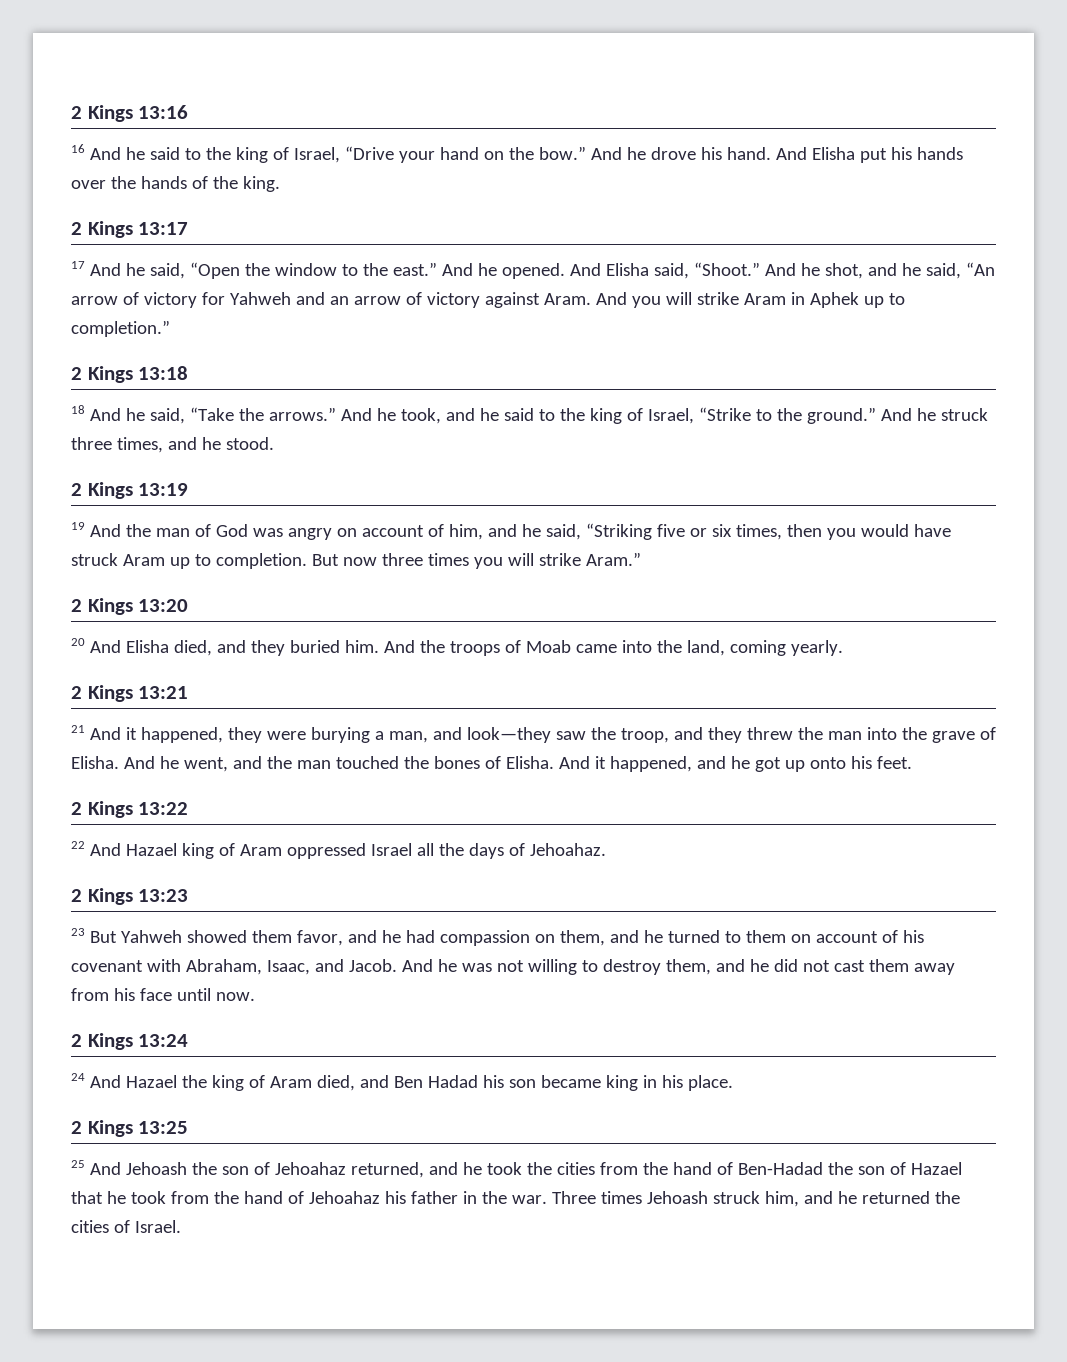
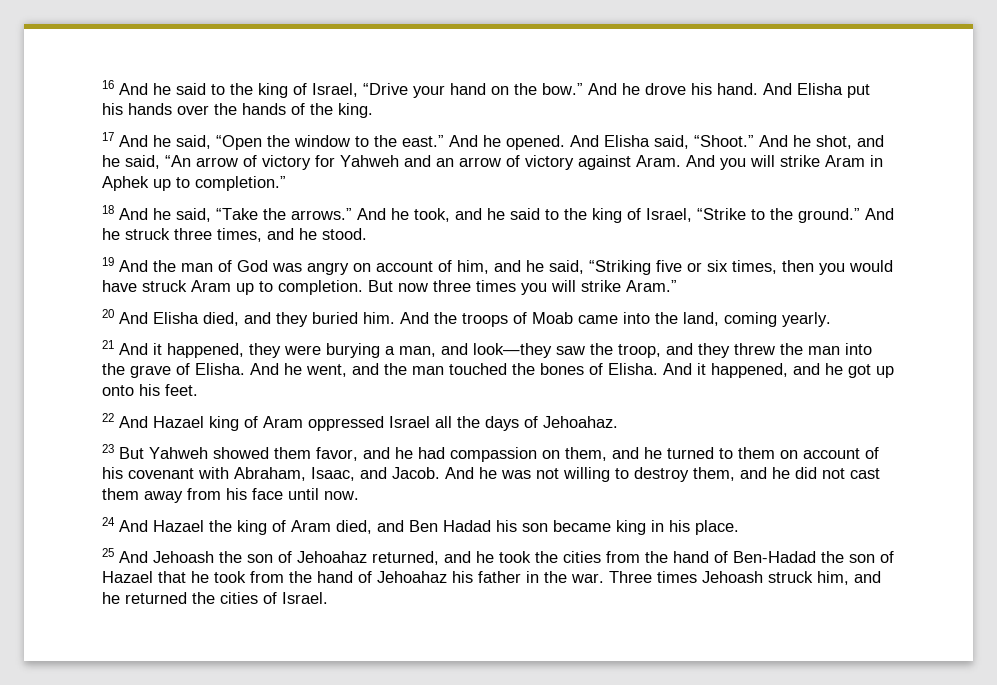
[71,105,189,122] 2 Kings 13:16 // -> (102, 84) none
[71,221,189,238] // 2 Kings 13:17 -> (373, 110) none
[71,366,189,383] // 2 Kings 13:18 -> (286, 183) none
[71,482,189,499] // 2 Kings 13:19 -> (367, 234) none
[71,598,189,615] // 2 Kings 13:20 -> (677, 286) none
[71,685,189,702] // 2 Kings 13:21 -> (831, 319) none
[71,801,189,818] // 2 Kings 13:22 -> (198, 390) none
[71,888,189,905] // 2 Kings 13:23 -> (618, 422) none
[71,1033,189,1050] // 2 Kings 13:24 -> (359, 495) none
[71,1120,189,1137] // 2 Kings 13:25 -> (739, 527) none

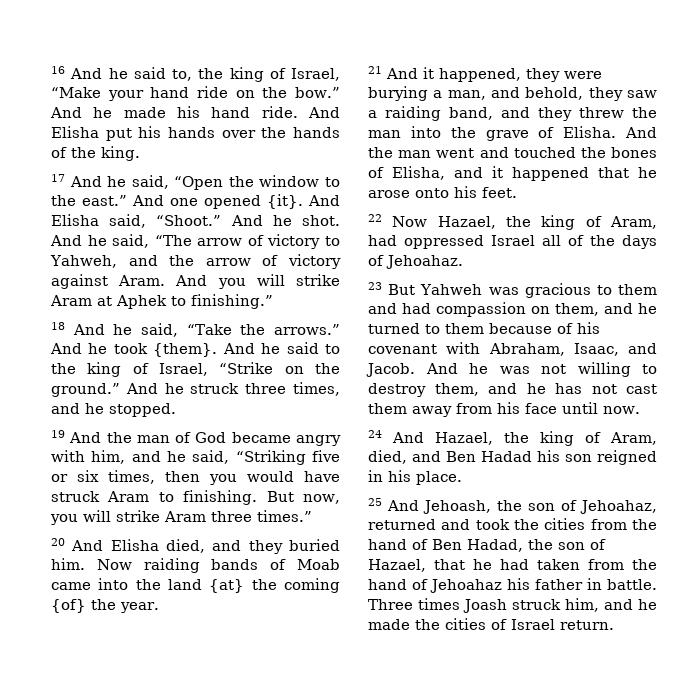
[211,83,408,98] to the king of Israel, “Drive -> [172,67,340,82] [51,87,101,98] to, the king of Israel, “Make
(486, 89) none -> [197,86,229,98] ride
[645,83,758,95] drove his hand. -> [123,106,298,118] made his hand ride.
[483,135,565,150] he opened. -> [170,194,303,209] one opened {it}.
[816,135,884,149] [102,155,454,170] shot, and he said, “An arrow of victory for Yahweh and an -> [302,215,340,226] [50,234,340,249] [50,255,195,268] shot. And he said, “The arrow of victory to Yahweh, and the
[870,155,883,167] [102,176,286,191] in Aphek up to completion.” -> [97,294,273,309] at Aphek to finishing.”
[414,208,482,222] took, and -> [113,343,255,357] took {them}. And
[751,209,765,220] to -> [284,366,304,374] on
[322,228,367,240] stood. -> [109,403,176,417] stopped.
[272,260,452,275] was angry on account of -> [231,432,341,446] [51,450,85,462] became angry with
[236,280,677,295] up to completion. But now three times you will strike Aram.” -> [158,490,341,505] [50,510,312,525] to finishing. But now, you will strike Aram three times.”
[400,312,508,327] And the troops -> [96,558,259,573] Now raiding bands
[683,312,831,327] land, coming yearly. -> [168,578,340,593] [51,599,159,613] land {at} the coming {of} the year.
[473,343,661,358] look—they saw the troop, -> [525,87,657,101] [368,106,493,121] behold, they saw a raiding band,
[284,363,894,378] [102,384,198,396] [102,413,303,431] he went, and the man touched the bones of Elisha. And it happened, and he got up onto his feet. // 22 And Hazael king of Aram -> [368,147,657,158] [368,166,657,181] [368,186,517,198] [368,214,657,230] [368,235,397,246] the man went and touched the bones of Elisha, and it happened that he arose onto his feet. // 22 Now Hazael, the king of Aram, had
(452, 422) none -> [568,235,584,246] of
[213,447,413,461] showed them favor, and he -> [488,283,657,298] [368,303,397,314] was gracious to them and
[780,448,860,459] on account -> [489,323,552,334] because
[795,467,817,479] did -> [555,383,582,394] has
[153,520,331,535] Hazael the king of Aram -> [435,431,657,446] Hazael, the king of Aram,
[553,520,646,535] became king -> [597,450,657,465] reigned
[153,551,494,565] Jehoash the son of Jehoahaz returned, and he -> [423,500,657,514] [368,519,471,530] Jehoash, the son of Jehoahaz, returned and
[733,551,894,563] [102,571,246,583] Ben-Hadad the son of Hazael that he took -> [432,539,606,552] [368,559,580,572] Ben Hadad, the son of Hazael, that he had taken
[544,571,604,583] the war. -> [607,579,657,590] battle.
[702,571,763,583] Jehoash -> [463,599,507,613] Joash
[125,592,187,604] returned -> [368,619,410,630] made
[282,592,328,604] Israel. -> [511,619,614,630] Israel return.

